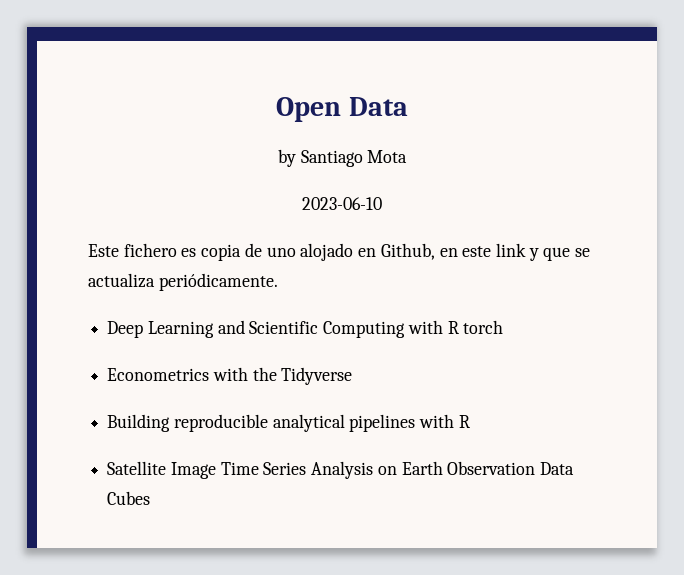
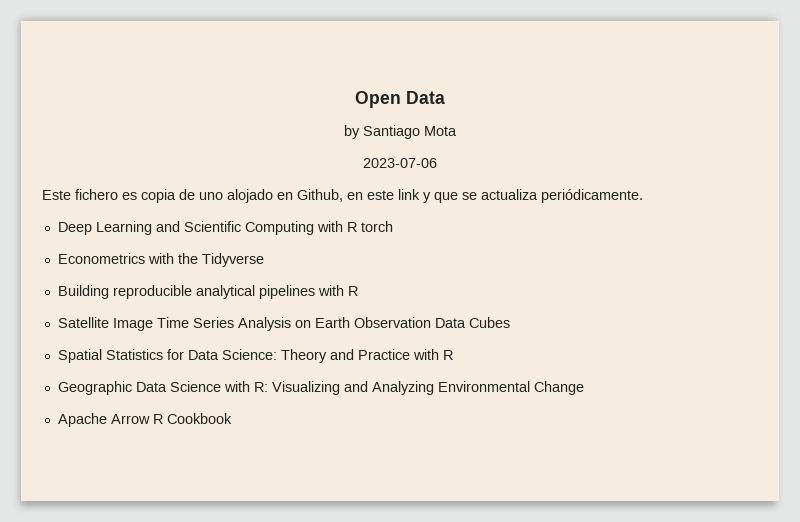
[302,197,382,210] 2023-06-10 -> [363,158,437,168] 2023-07-06
(151, 498) none -> [57,349,453,363] [57,381,584,395] [57,413,232,427] // Spatial Statistics for Data Science: Theory and Practice with R // Geographic Data Science with R: Visualizing and Analyzing Environmental Change // Apache Arrow R Cookbook

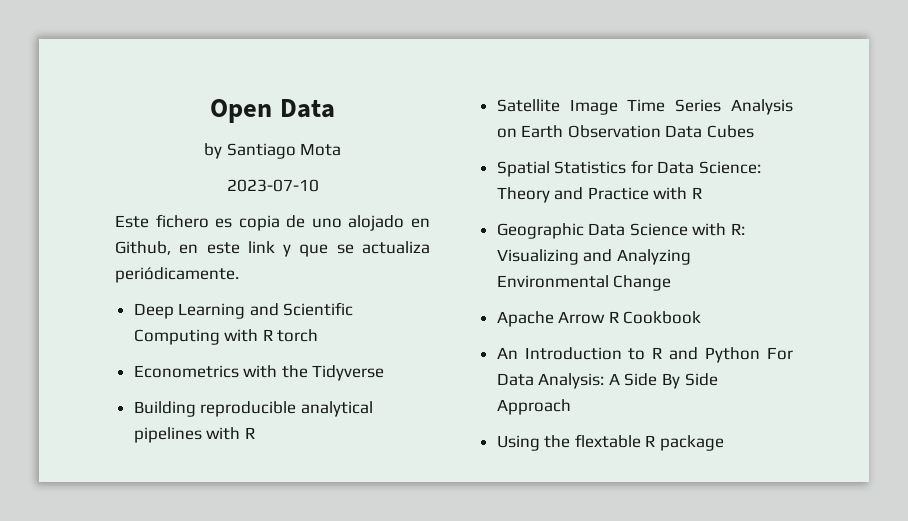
[363,158,437,168] 2023-07-06 -> [226,179,319,192] 2023-07-10
(232, 418) none -> [496,347,793,363] [496,373,718,389] [496,399,571,415] [496,434,725,451] // An Introduction to R and Python For Data Analysis: A Side By Side Approach // Using the flextable R package

